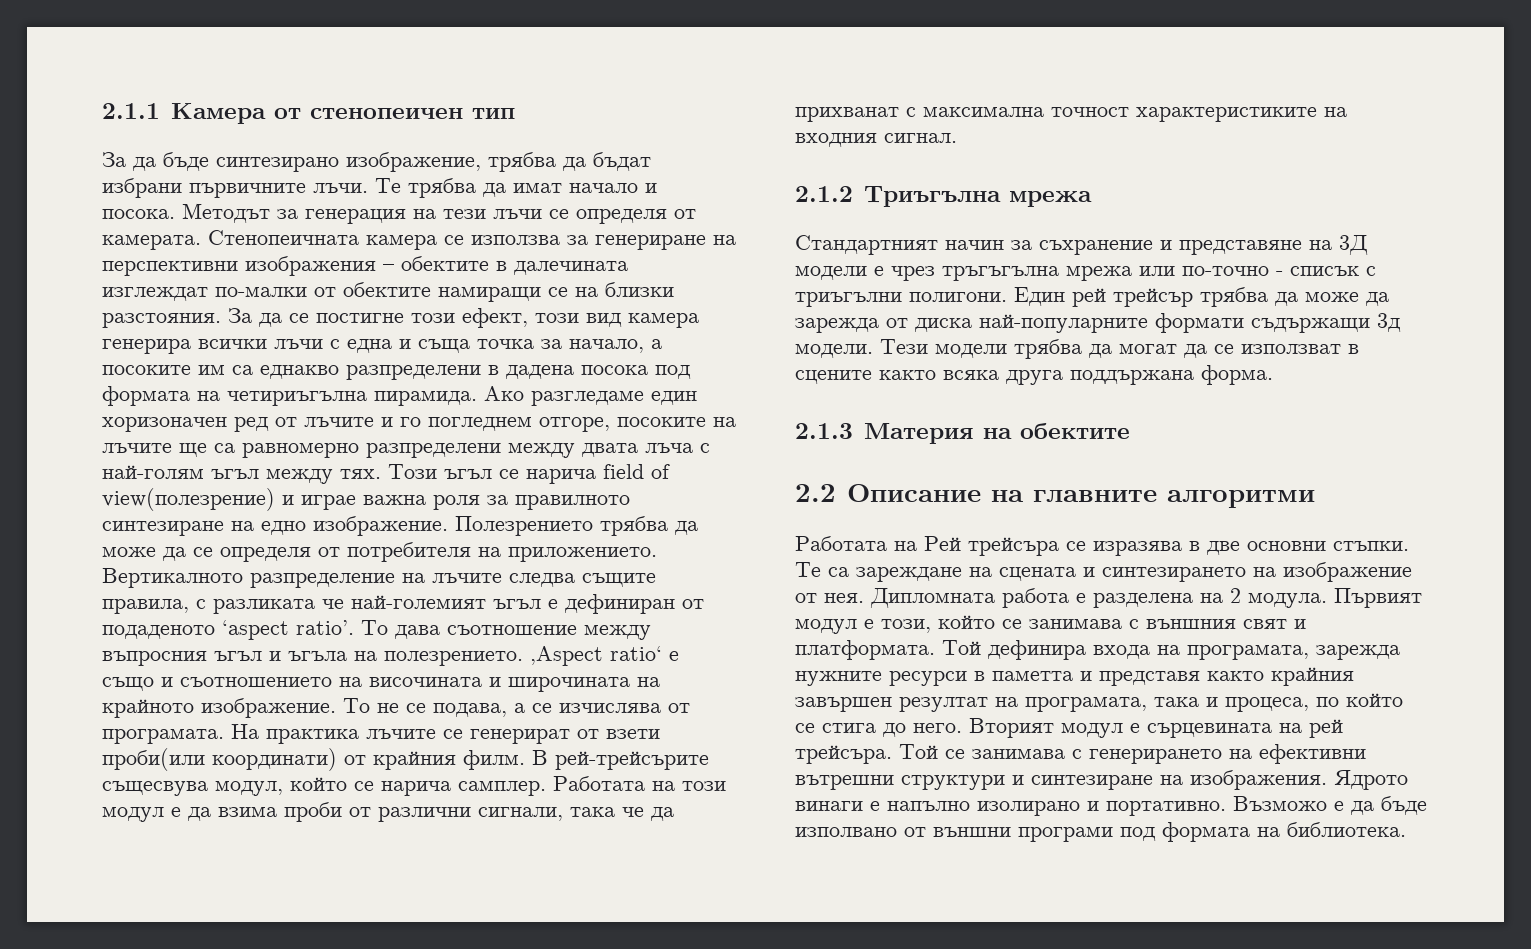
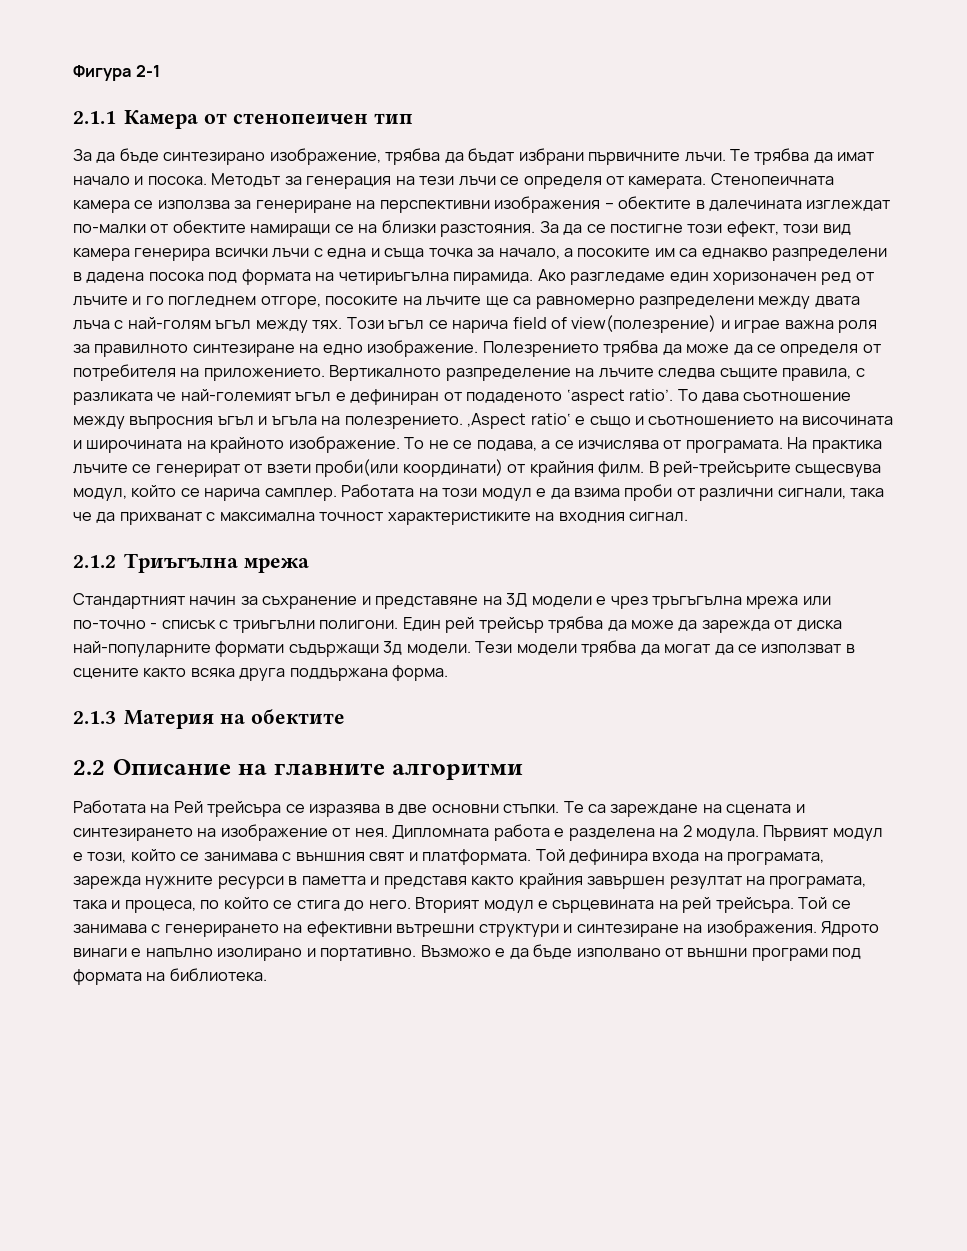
(102, 111) none -> [73,65,161,81] Фигура 2-1 //

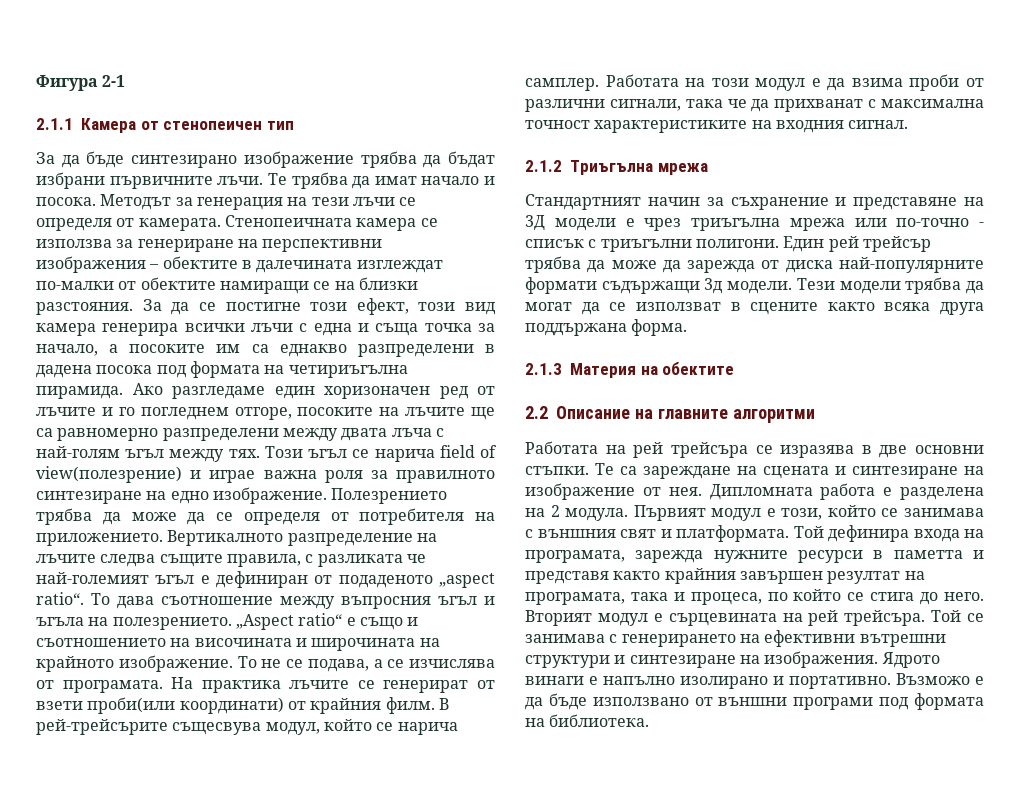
[269,148,381,165] изображение, -> [243,151,354,168] изображение
[566,389,674,405] ‘aspect ratio’. -> [438,573,495,588] [36,592,84,605] „aspect ratio“.
[467,413,571,429] ‚Aspect ratio‘ -> [235,613,343,630] „Aspect ratio“
[652,596,743,609] тръгъгълна -> [691,218,780,231] триъгълна
[73,641,211,657] най-популарните -> [839,257,984,273] най-популярните
[173,801,203,813] Рей -> [633,442,664,458] рей
[73,828,193,841] синтезирането -> [852,466,958,479] синтезиране
[576,948,661,958] изполвано -> [592,697,689,706] използвано

